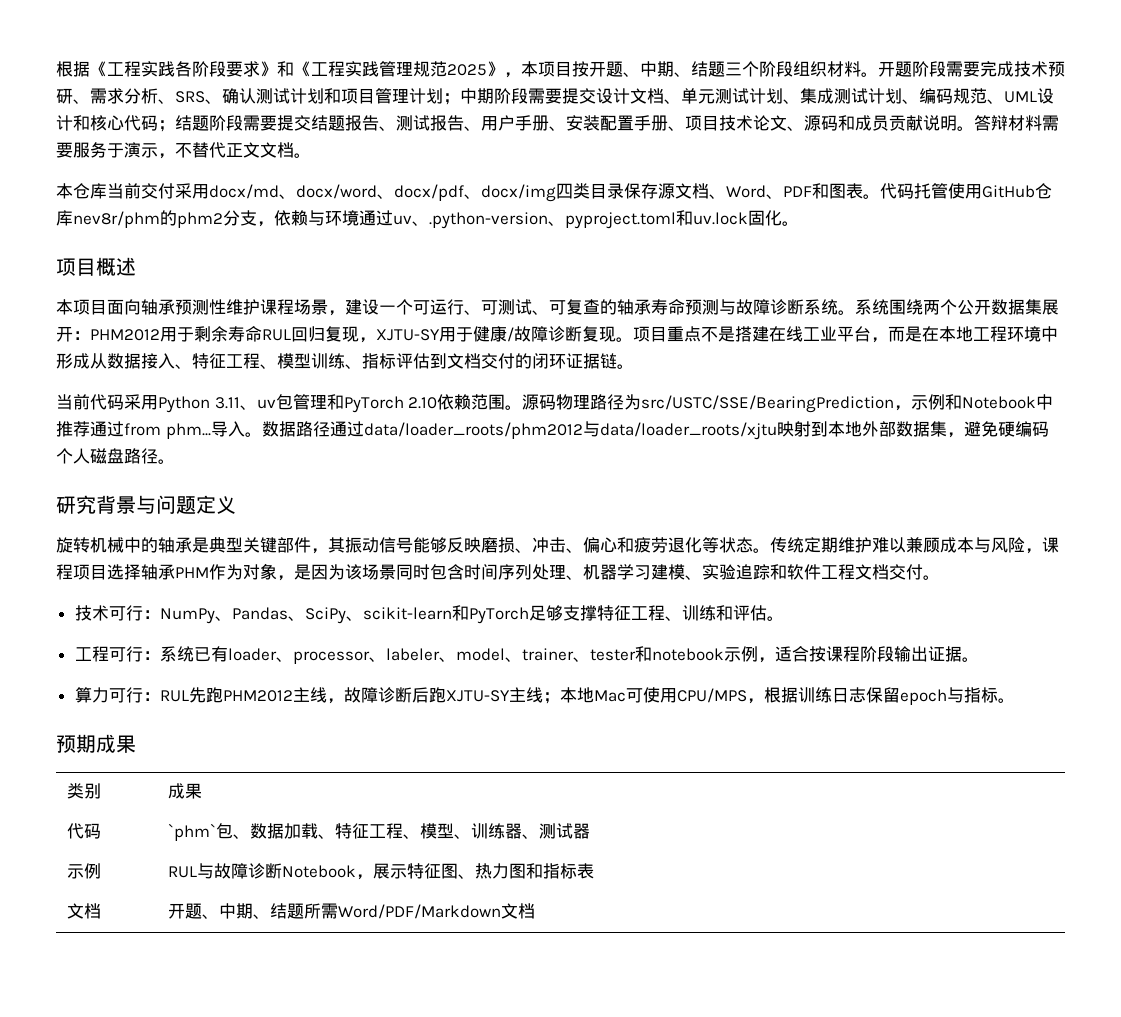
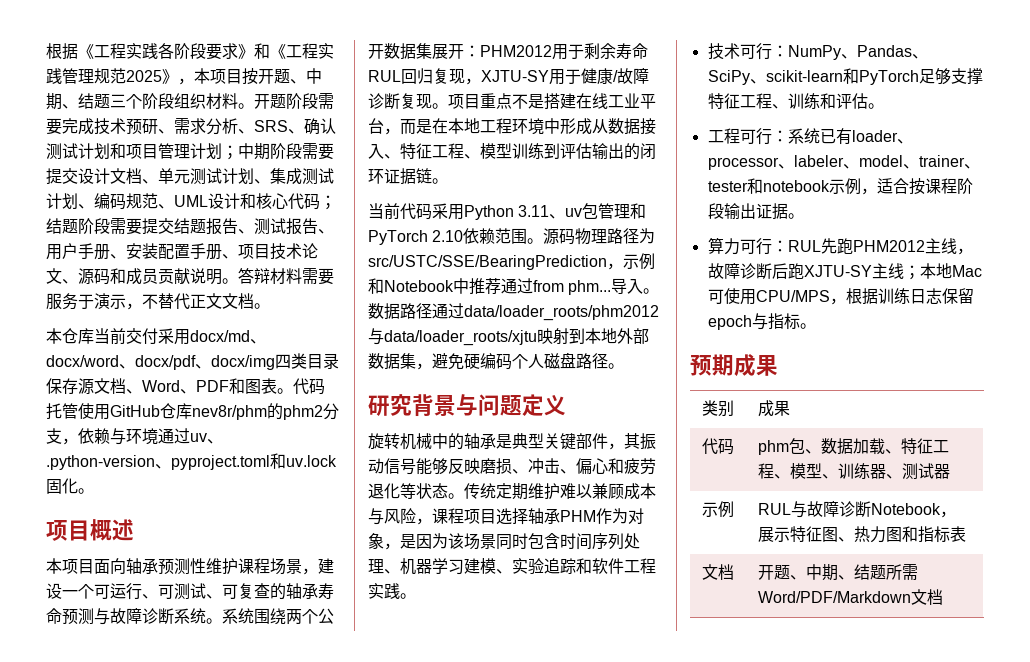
[345,353,515,369] 、指标评估到文档交付 -> [544,143,624,159] 到评估输出
[855,564,923,580] 文档交付 -> [368,583,400,599] 实践
[167,823,216,841] `phm` -> [758,440,790,455] phm

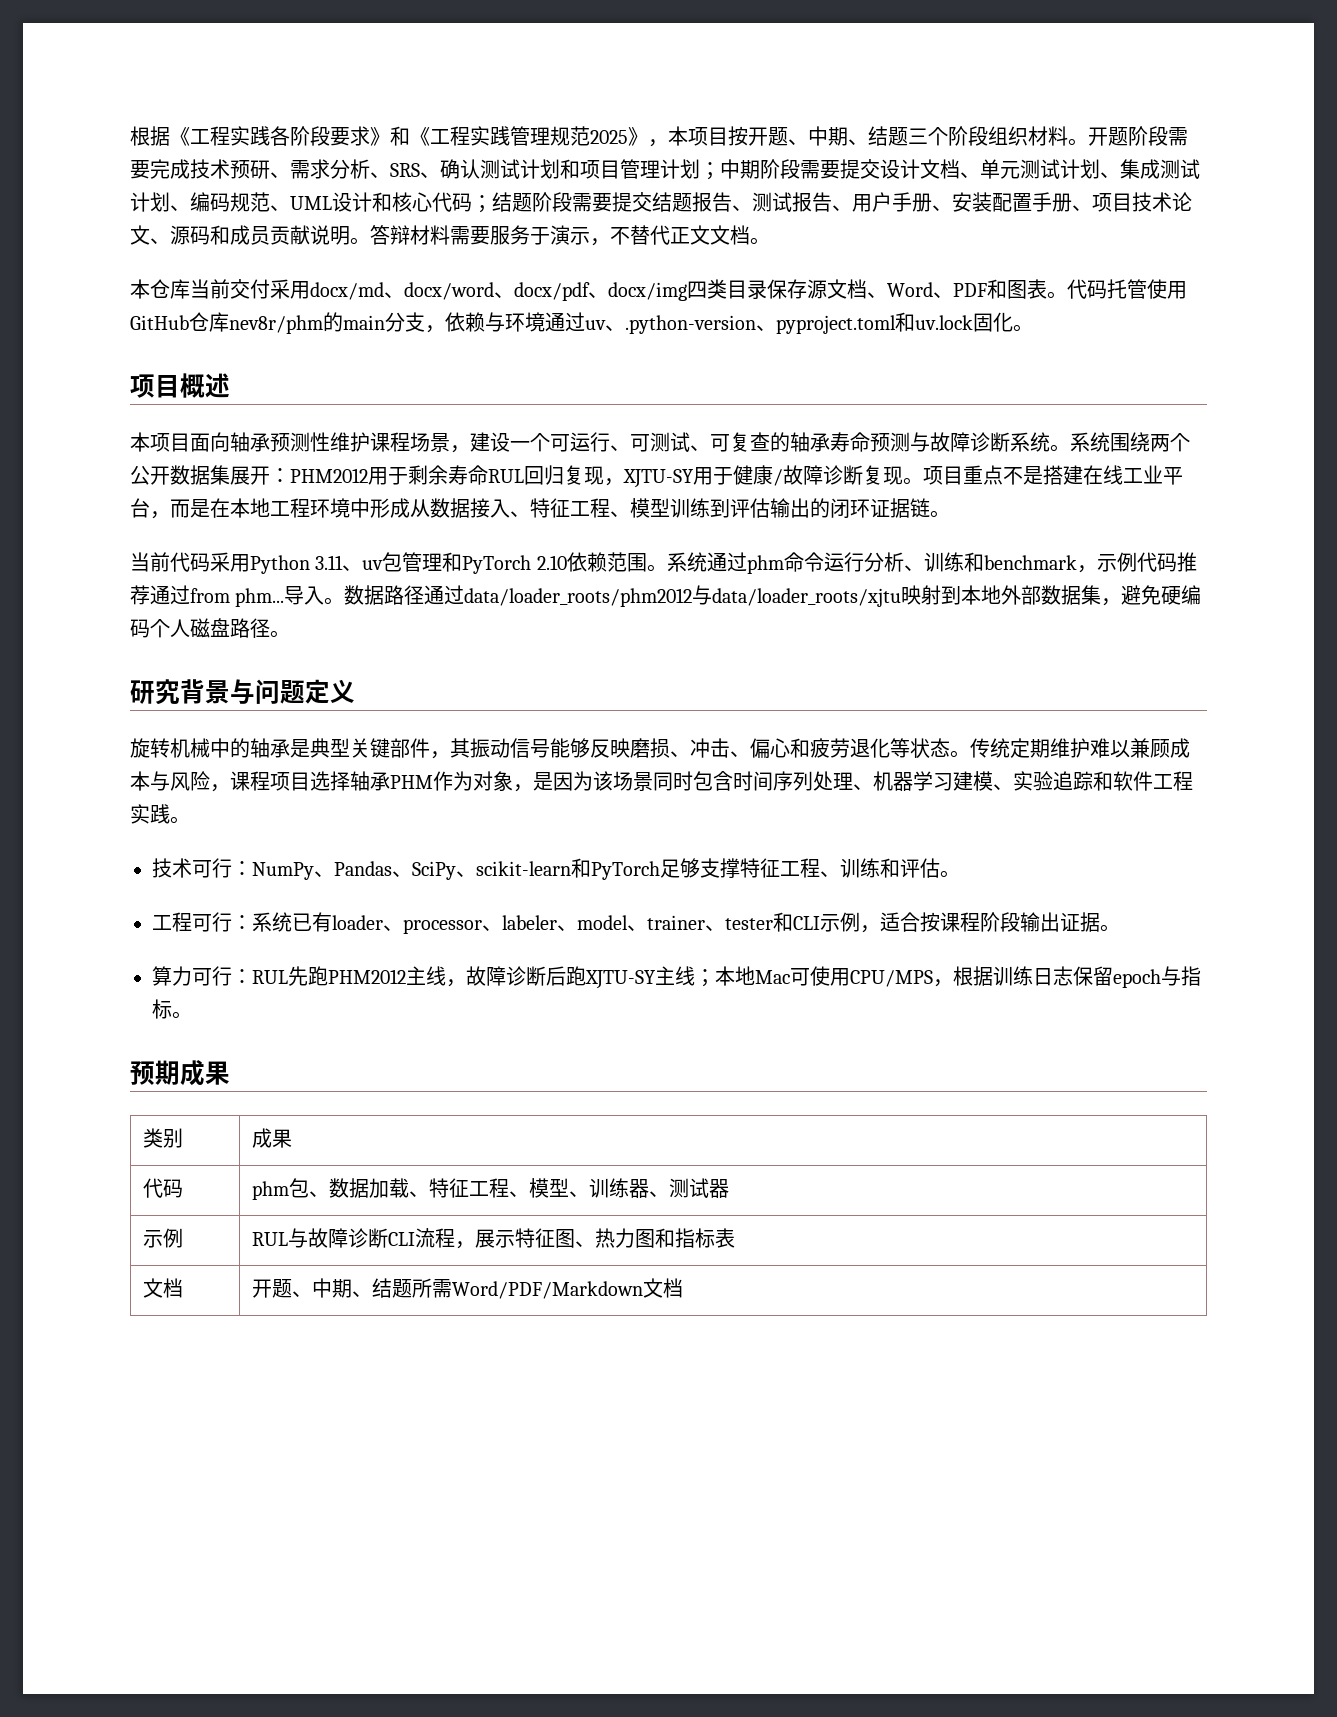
[283,405,323,420] phm2 -> [343,315,385,330] main
[543,228,656,245] [368,253,655,270] [368,278,469,294] 源码物理路径为src/USTC/SSE/BearingPrediction，示例和Notebook中 -> [666,552,1177,574] 系统通过phm命令运行分析、训练和benchmark，示例代码
[762,180,830,192] notebook -> [793,916,820,930] CLI
[871,503,942,515] Notebook -> [387,1228,455,1248] CLI流程

